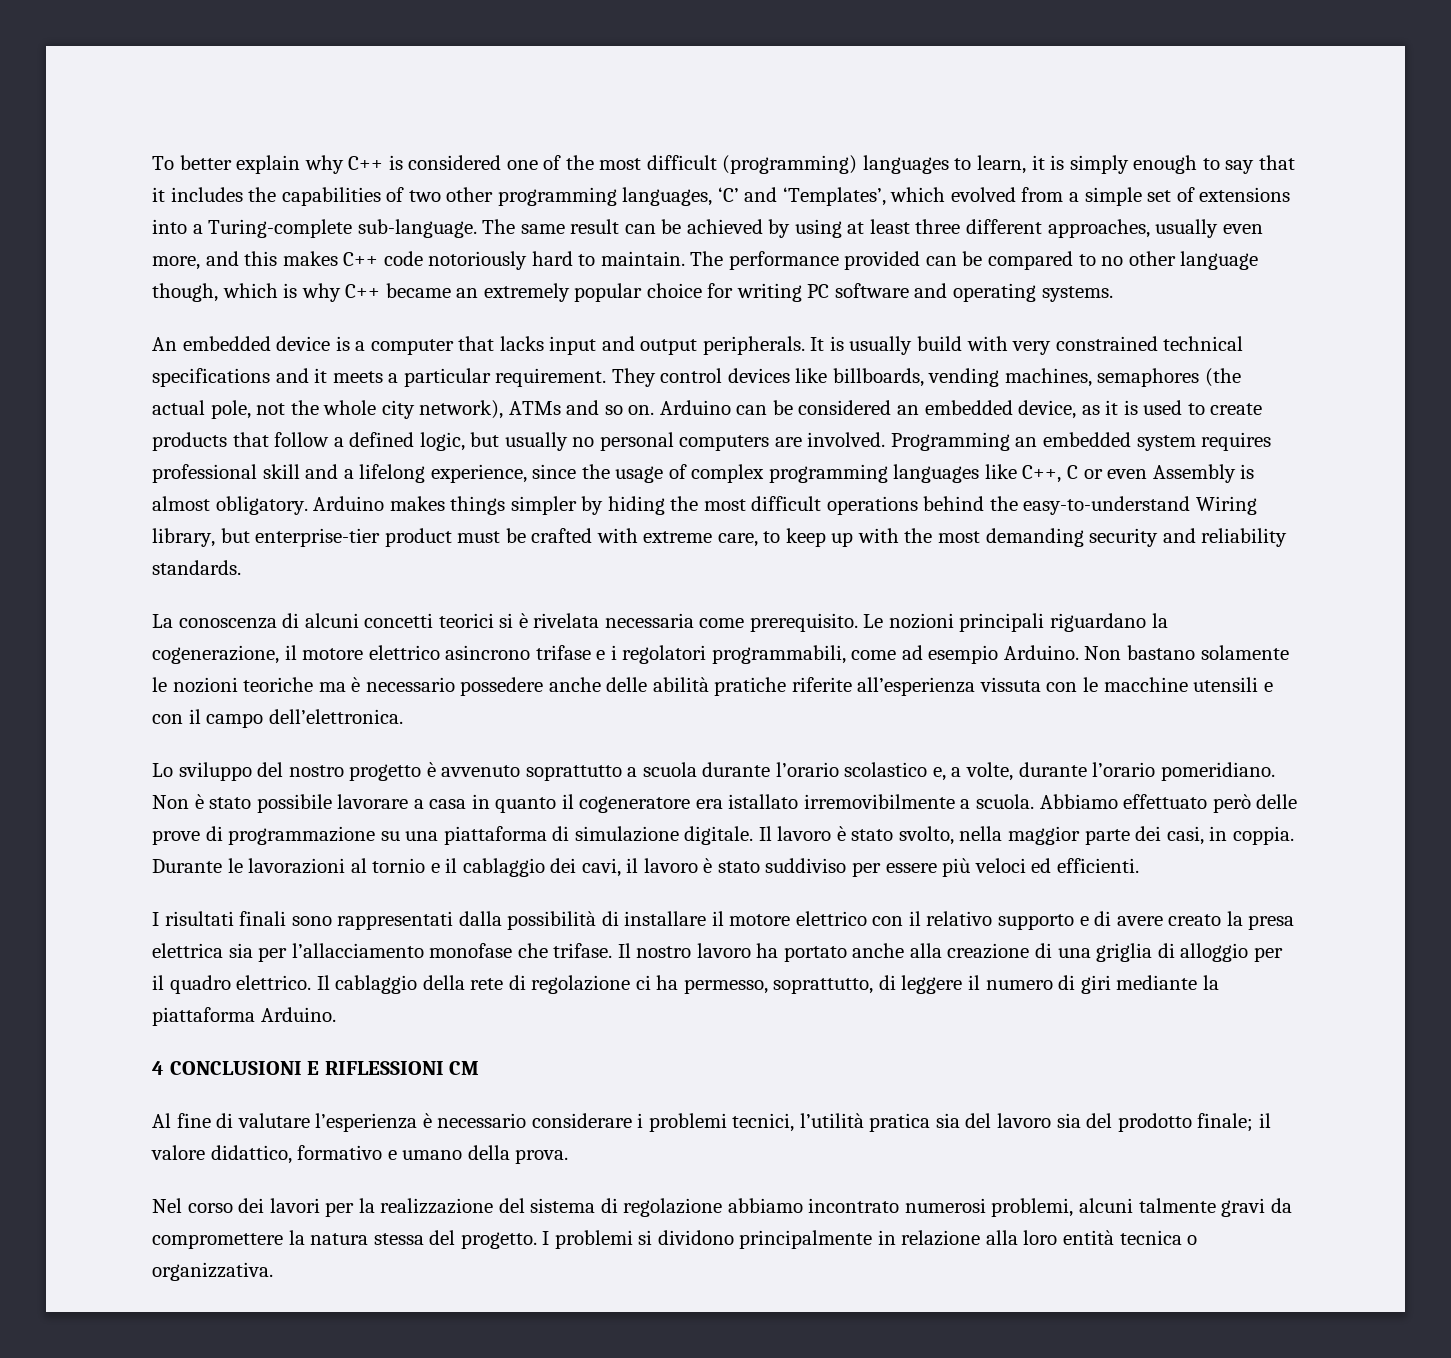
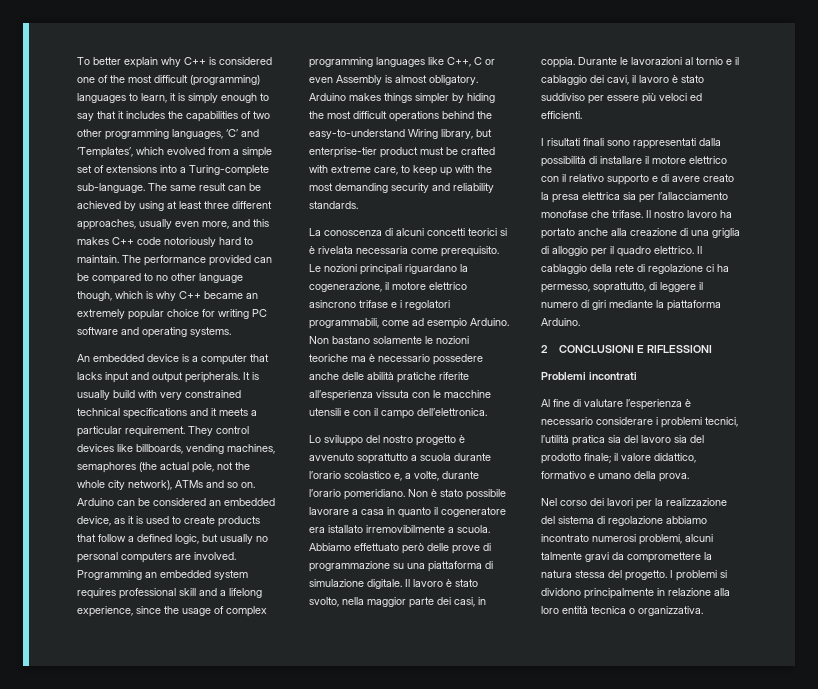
[152,1061,164,1075] 4 -> [541,345,548,353] 2
[449,1061,480,1075] CM -> [541,372,637,380] // Problemi incontrati

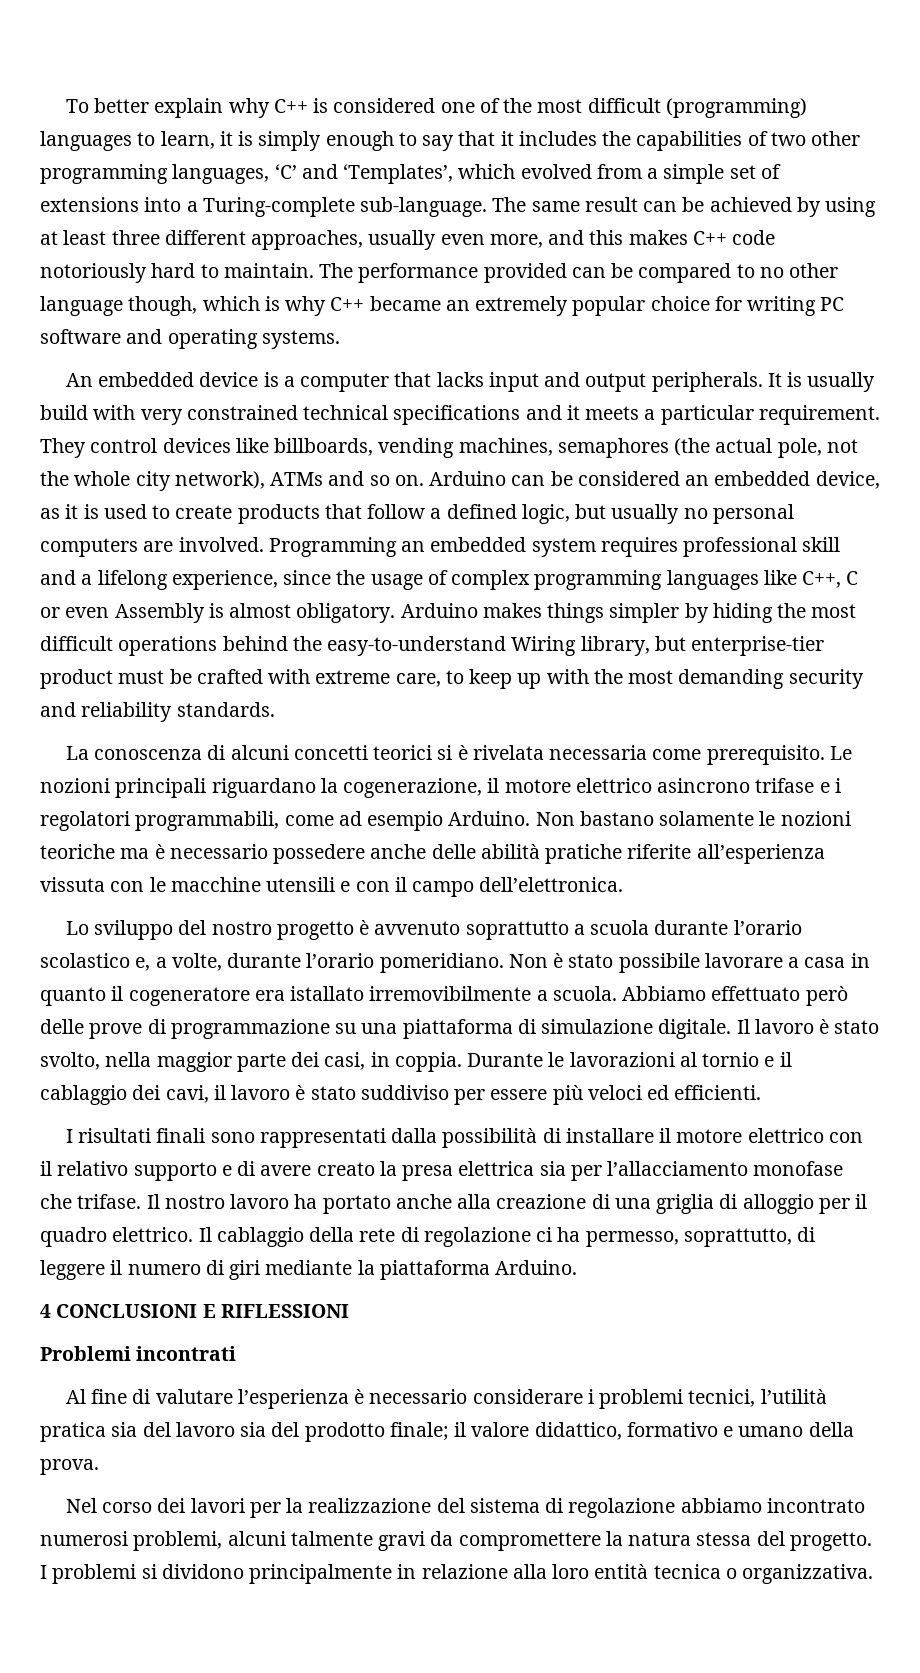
[541,345,548,353] 2 -> [40,1304,51,1318] 4

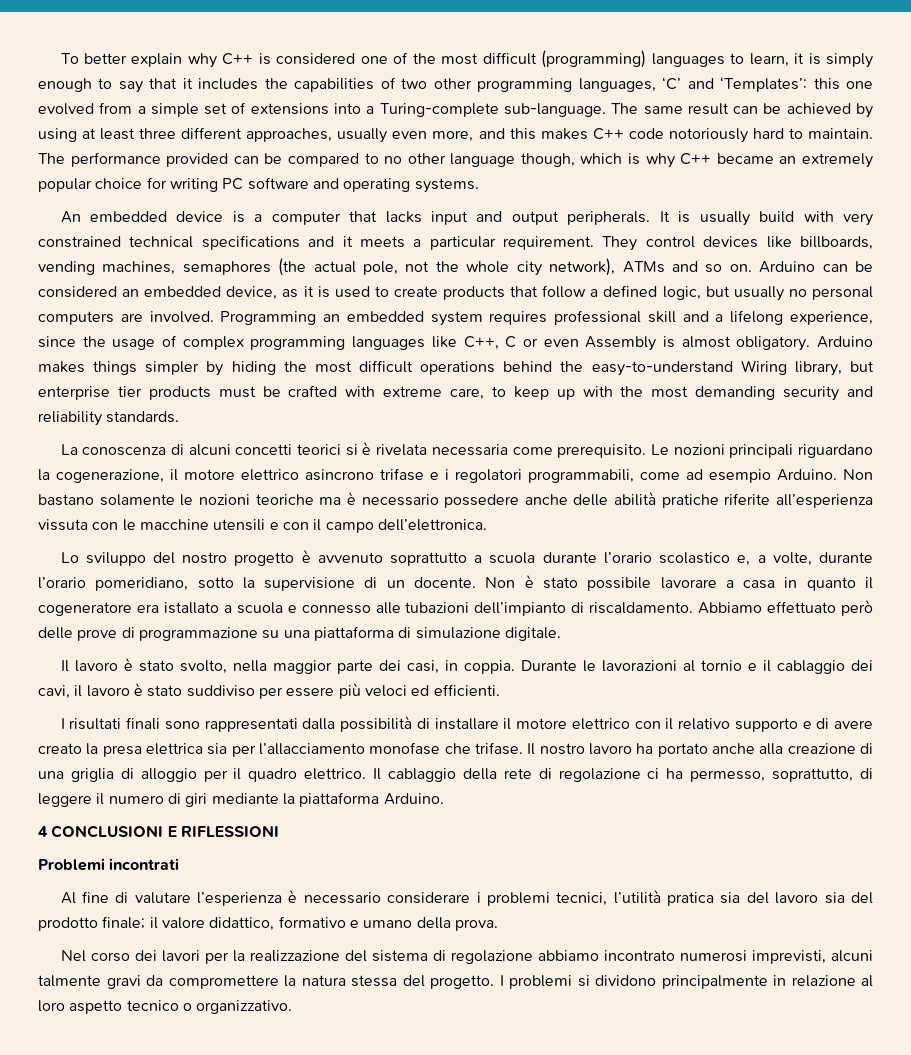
[343,164,516,184] ‘Templates’, which -> [720,77,874,92] ‘Templates’: this one
[691,636,825,656] [40,669,113,689] enterprise-tier product -> [38,386,211,400] enterprise tier products
[379,953,504,973] pomeridiano. -> [95,577,477,591] pomeridiano, sotto la supervisione di un docente.
[369,986,617,1001] irremovibilmente a scuola. -> [223,602,694,616] a scuola e connesso alle tubazioni dell’impianto di riscaldamento.
(732, 1029) none -> (561, 634) //
[133,1531,223,1551] problemi, -> [751,950,826,964] imprevisti,
[512,1564,874,1584] alla loro entità tecnica o organizzativa. -> [861,975,873,987] [38,1000,293,1014] al loro aspetto tecnico o organizzativo.

